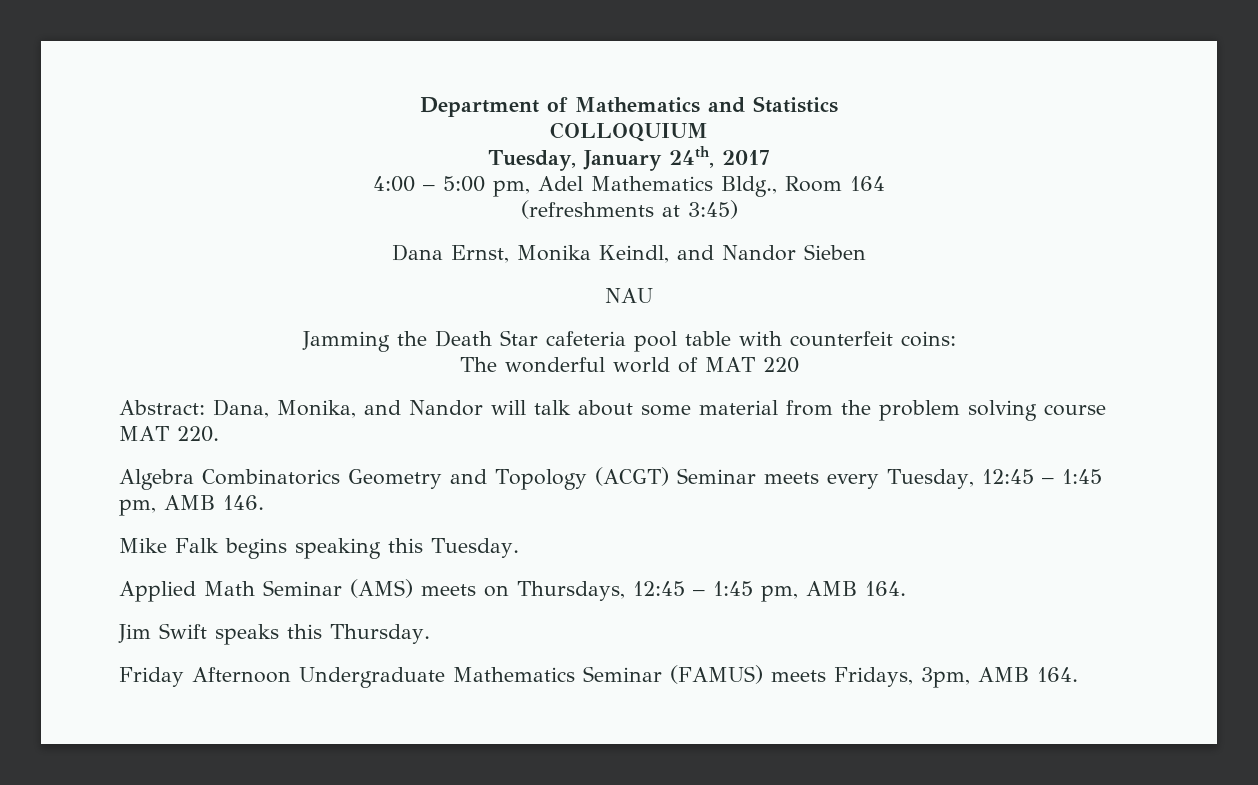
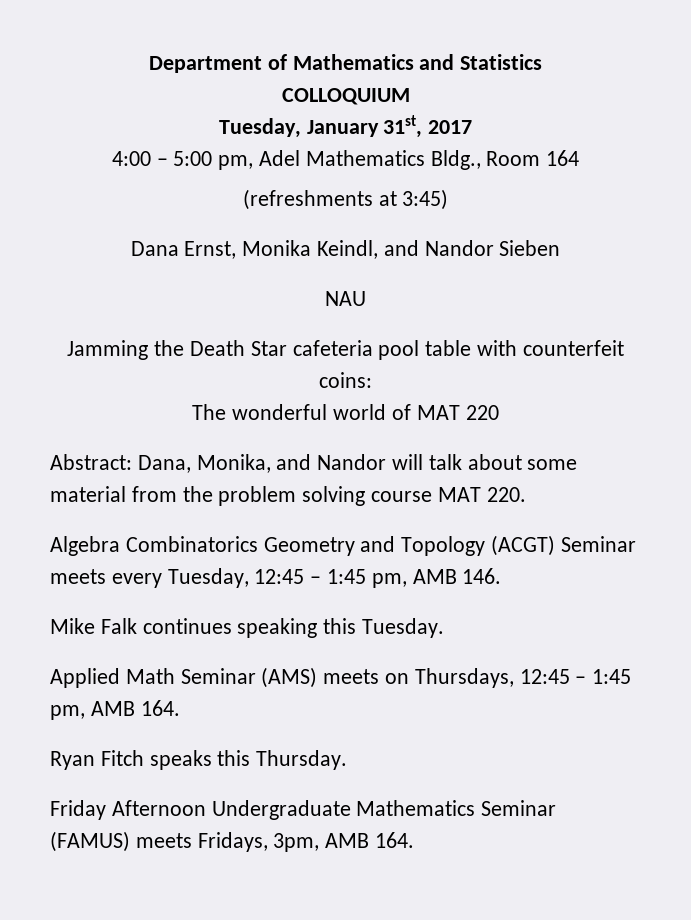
[668,146,714,168] 24th, -> [383,115,423,138] 31st,
[225,538,287,559] begins -> [142,618,232,634] continues
[118,623,207,643] Jim Swift -> [50,750,144,770] Ryan Fitch

